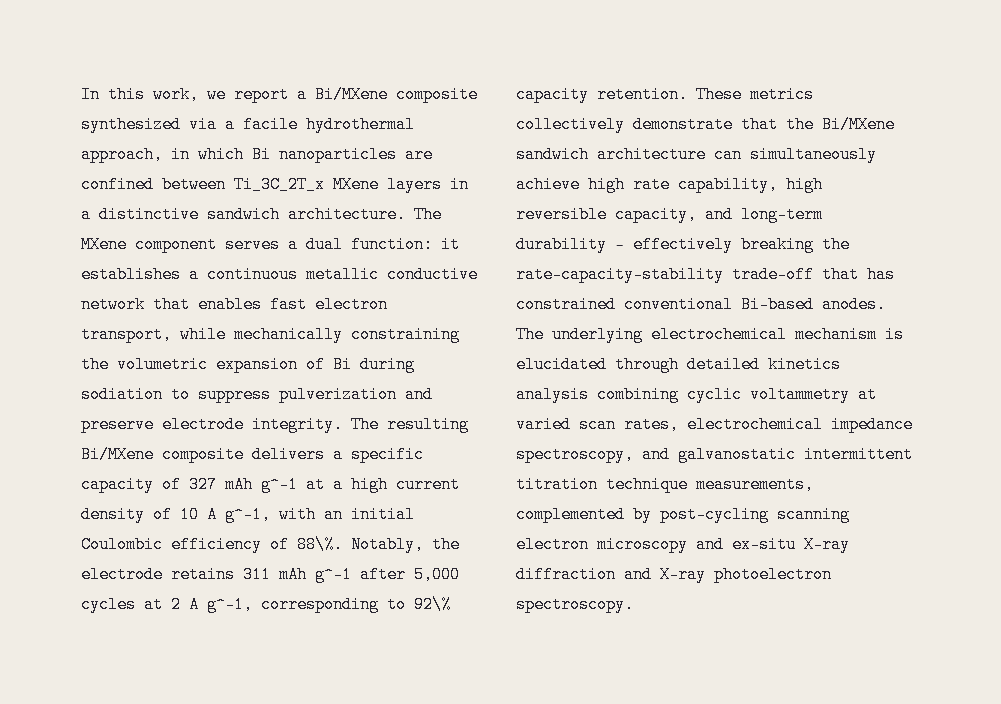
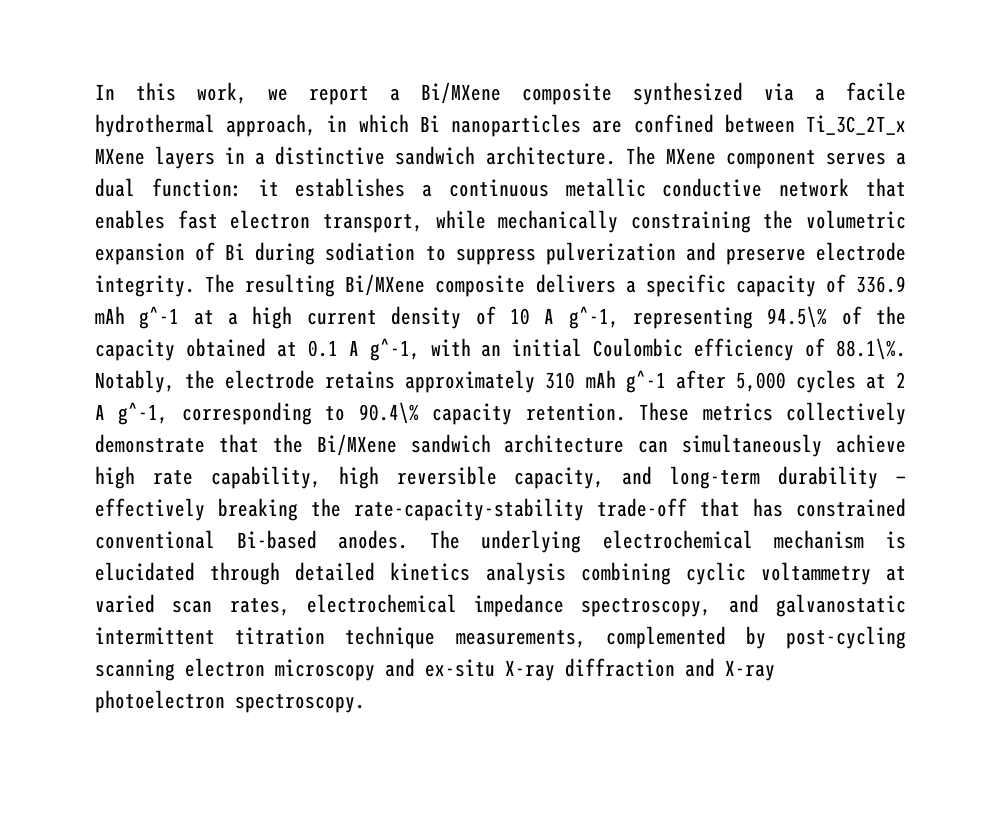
[189,476,217,493] 327 -> [856,276,907,293] 336.9
(271, 514) none -> [632,306,906,329] [95,338,420,361] representing 94.5\% of the capacity obtained at 0.1 A g^-1,
[297,536,343,553] 88\%. -> [835,338,906,360] 88.1\%.
[243,566,271,583] 311 -> [405,370,576,393] approximately 310
[414,596,451,613] 92\% -> [358,402,419,424] 90.4\%

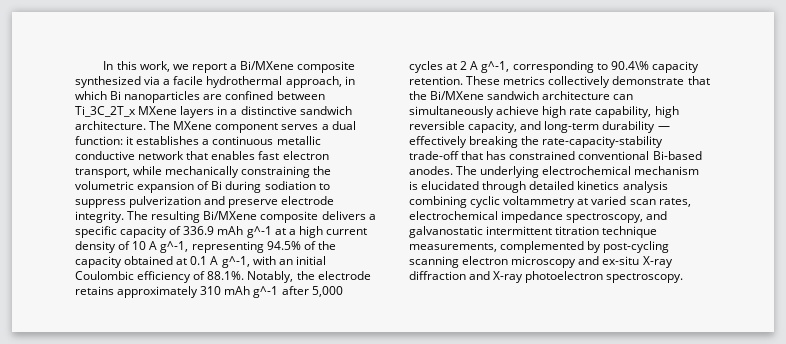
[767,306,828,328] 94.5\% -> [266,241,301,250] 94.5%
[835,338,906,360] 88.1\%. -> [207,271,245,280] 88.1%.

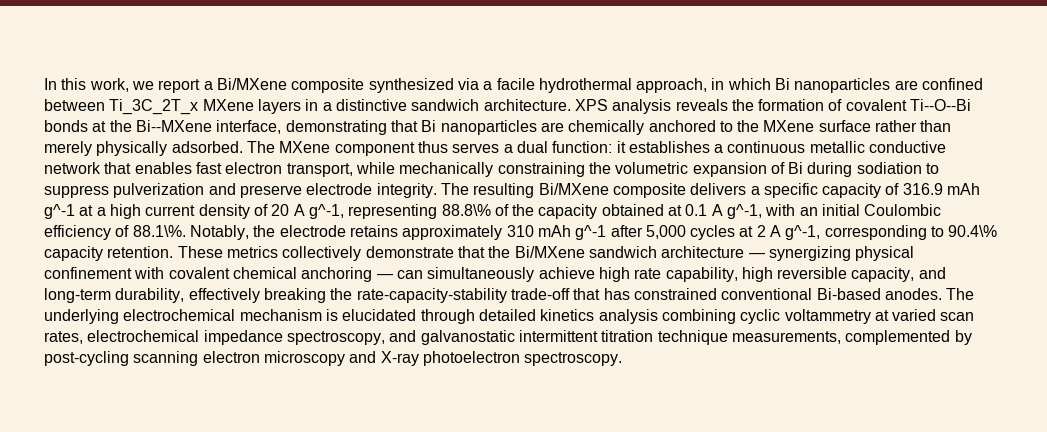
(146, 125) none -> [574,99,972,114] [44,120,952,135] [44,141,243,156] XPS analysis reveals the formation of covalent Ti--O--Bi bonds at the Bi--MXene interface, demonstrating that Bi nanoparticles are chemically anchored to the MXene surface rather than merely physically adsorbed.
(279, 128) none -> [417,141,448,153] thus
[183,226,215,235] 336.9 -> [902,183,943,195] 316.9
[132,241,147,250] 10 -> [271,204,290,216] 20
[266,241,301,250] 94.5% -> [441,204,491,216] 88.8\%
[207,271,245,280] 88.1%. -> [132,225,186,237] 88.1\%.
(611, 95) none -> [748,246,915,261] [44,267,393,282] — synergizing physical confinement with covalent chemical anchoring —
[602,121,670,133] durability — -> [115,288,185,303] durability,
[602,256,673,268] [409,271,491,280] ex-situ X-ray diffraction and -> (377, 357) none

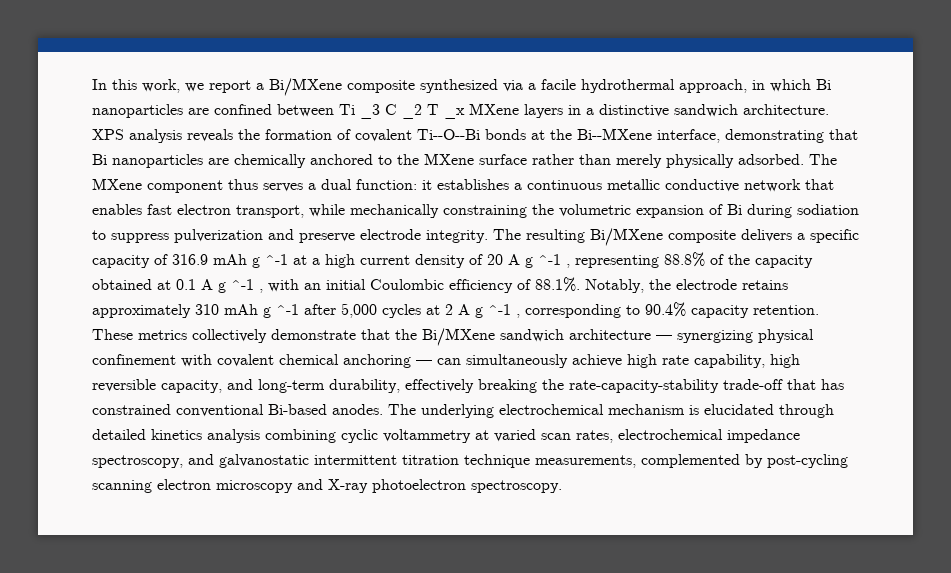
[109,99,199,115] Ti_3C_2T_x -> [339,104,465,119] Ti _3 C _2 T _x
[44,204,75,219] g^-1 -> [252,254,288,268] g ^-1
[308,204,491,219] g^-1, representing 88.8\% -> [525,252,705,268] g ^-1 , representing 88.8%
[727,204,763,219] g^-1, -> [218,279,263,293] g ^-1 ,
[132,225,186,237] 88.1\%. -> [535,277,580,292] 88.1%.
[575,225,607,240] g^-1 -> [263,304,299,318] g ^-1
[785,225,821,240] g^-1, -> [475,304,520,318] g ^-1 ,
[948,225,998,237] 90.4\% -> [645,302,686,317] 90.4%

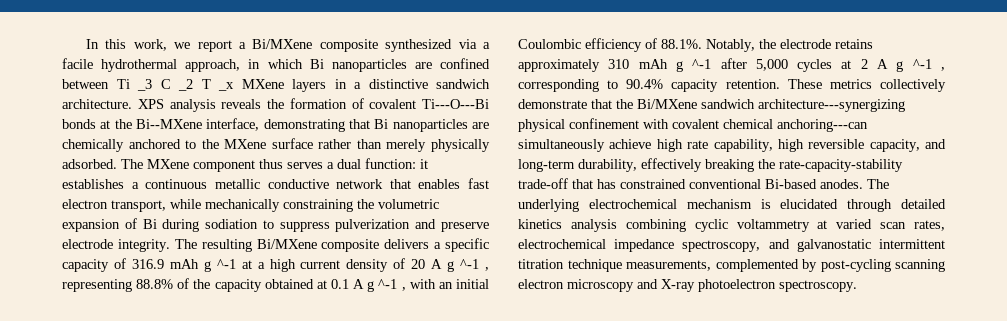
[417,129,480,140] Ti--O--Bi -> [422,99,489,109] Ti---O---Bi
[569,329,753,343] architecture — synergizing -> [758,99,905,112] architecture---synergizing
[343,354,461,368] anchoring — can -> [777,119,868,132] anchoring---can

